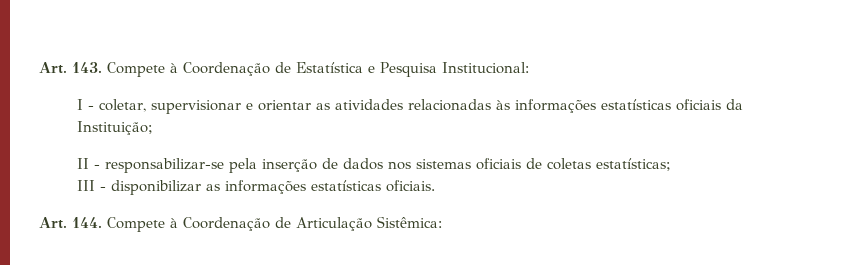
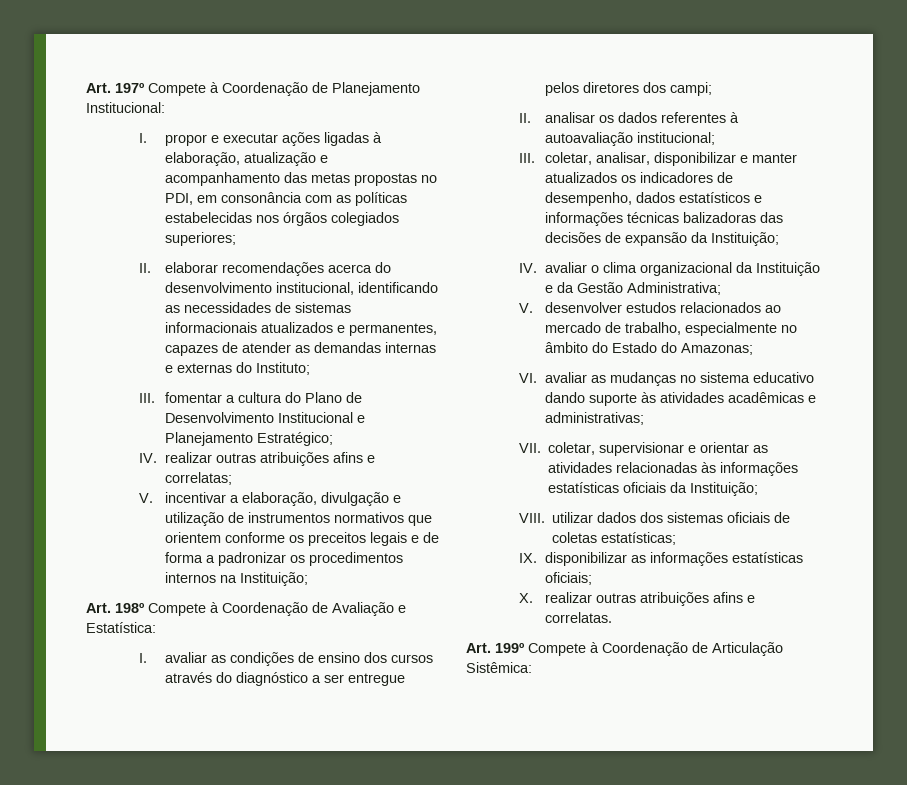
[39,62,529,77] [77,99,95,110] Art. 143. Compete à Coordenação de Estatística e Pesquisa Institucional: // I - -> [86,82,420,96] [86,102,165,113] [138,132,383,146] [165,152,329,166] [165,172,438,186] [165,192,408,206] [165,212,400,226] [165,232,237,246] [138,262,392,276] [165,282,439,295] [165,302,352,313] [165,322,438,336] [165,342,437,356] [165,362,311,375] [138,392,363,403] [165,412,366,423] [165,432,334,446] [138,452,376,466] [165,472,233,485] [138,492,402,506] [165,512,433,526] [165,532,440,546] [165,552,404,566] [165,572,309,586] [86,602,406,616] [86,622,156,633] [138,652,434,666] [165,672,406,686] [545,82,713,96] [518,112,740,123] [545,132,716,146] [518,152,798,166] [545,172,734,183] [545,192,763,206] [545,212,784,226] [545,232,780,246] [518,262,821,276] [545,282,722,295] [518,302,782,313] [545,322,798,336] [545,342,754,355] [518,372,815,386] [545,392,817,406] [545,412,645,425] [518,443,541,453] Art. 197º Compete à Coordenação de Planejamento Institucional: // I. propor e executar ações ligadas à elaboração, atualização e acompanhamento das metas propostas no PDI, em consonância com as políticas estabelecidas nos órgãos colegiados superiores; // II. elaborar recomendações acerca do desenvolvimento institucional, identificando as necessidades de sistemas informacionais atualizados e permanentes, capazes de atender as demandas internas e externas do Instituto; // III. fomentar a cultura do Plano de Desenvolvimento Institucional e Planejamento Estratégico; // IV. realizar outras atribuições afins e correlatas; // V. incentivar a elaboração, divulgação e utilização de instrumentos normativos que orientem conforme os preceitos legais e de forma a padronizar os procedimentos internos na Instituição; // Art. 198º Compete à Coordenação de Avaliação e Estatística: // I. avaliar as condições de ensino dos cursos através do diagnóstico a ser entregue pelos diretores dos campi; // II. analisar os dados referentes à autoavaliação institucional; // III. coletar, analisar, disponibilizar e manter atualizados os indicadores de desempenho, dados estatísticos e informações técnicas balizadoras das decisões de expansão da Instituição; // IV. avaliar o clima organizacional da Instituição e da Gestão Administrativa; // V. desenvolver estudos relacionados ao mercado de trabalho, especialmente no âmbito do Estado do Amazonas; // VI. avaliar as mudanças no sistema educativo dando suporte às atividades acadêmicas e administrativas; // VII.
[77,158,412,173] II - responsabilizar-se pela inserção de dados nos -> [518,512,664,523] VIII. utilizar dados dos
[77,180,107,191] III - -> [518,553,537,563] IX.
[386,180,436,192] [39,217,102,229] oficiais. // Art. 144. -> [545,572,593,585] [518,592,756,606] [545,612,613,623] [466,643,525,653] oficiais; // X. realizar outras atribuições afins e correlatas. // Art. 199º

